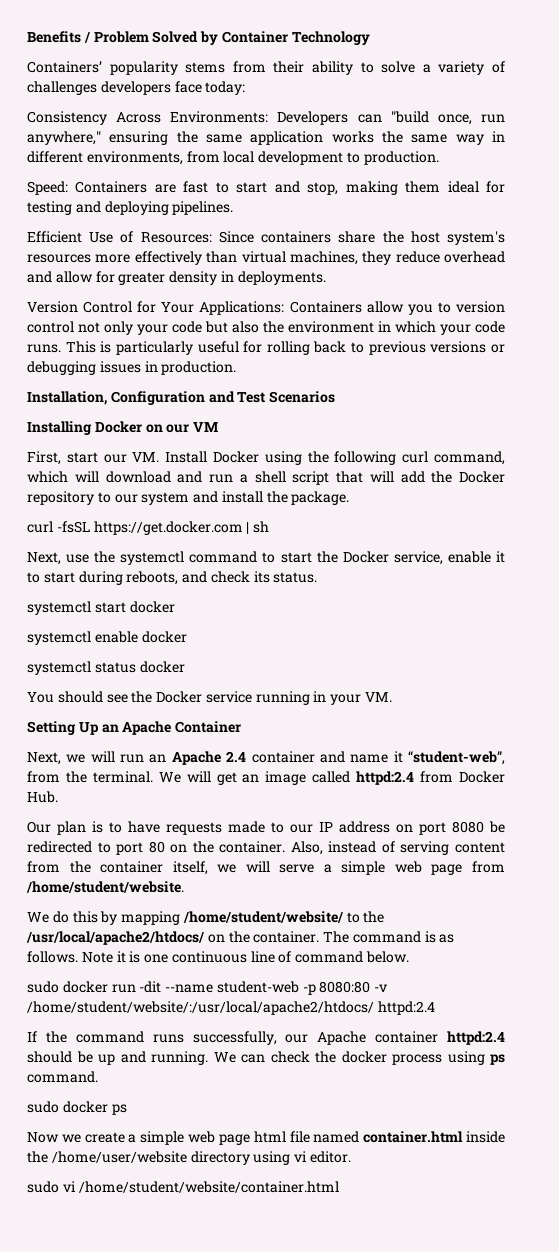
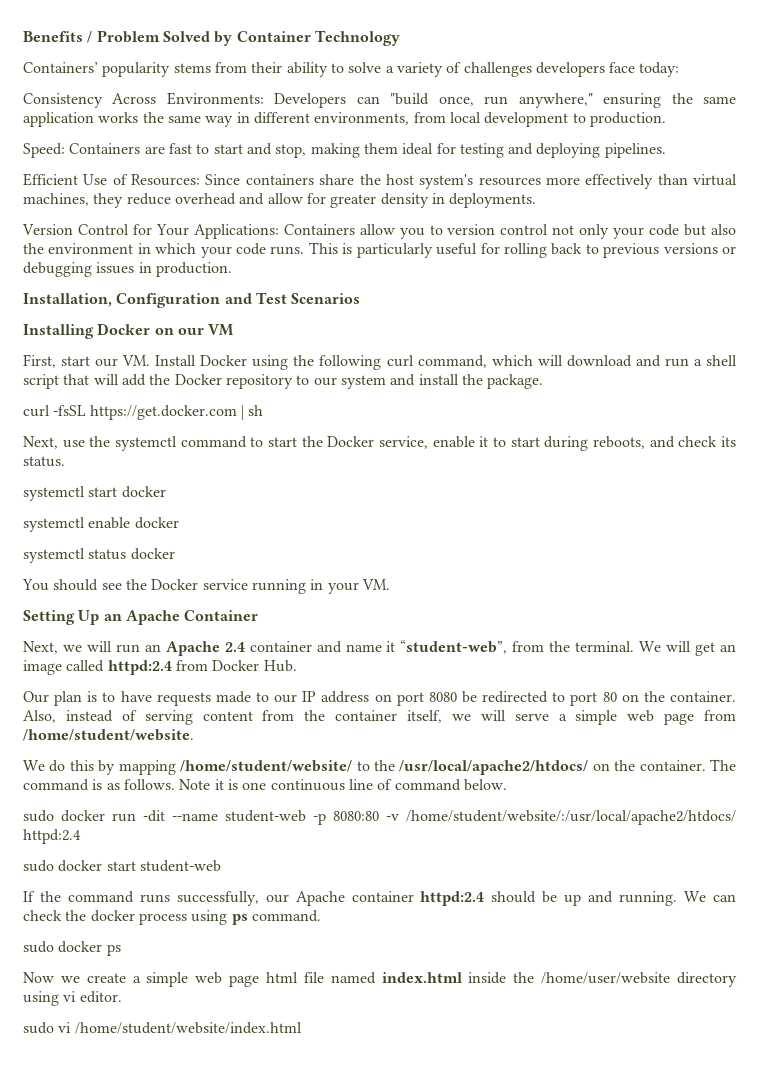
(435, 1008) none -> [23,860,221,872] // sudo docker start student-web
[363,1131,464,1143] container.html -> [381,972,462,983] index.html
[78,1181,339,1193] /home/student/website/container.html -> [74,1022,302,1034] /home/student/website/index.html

